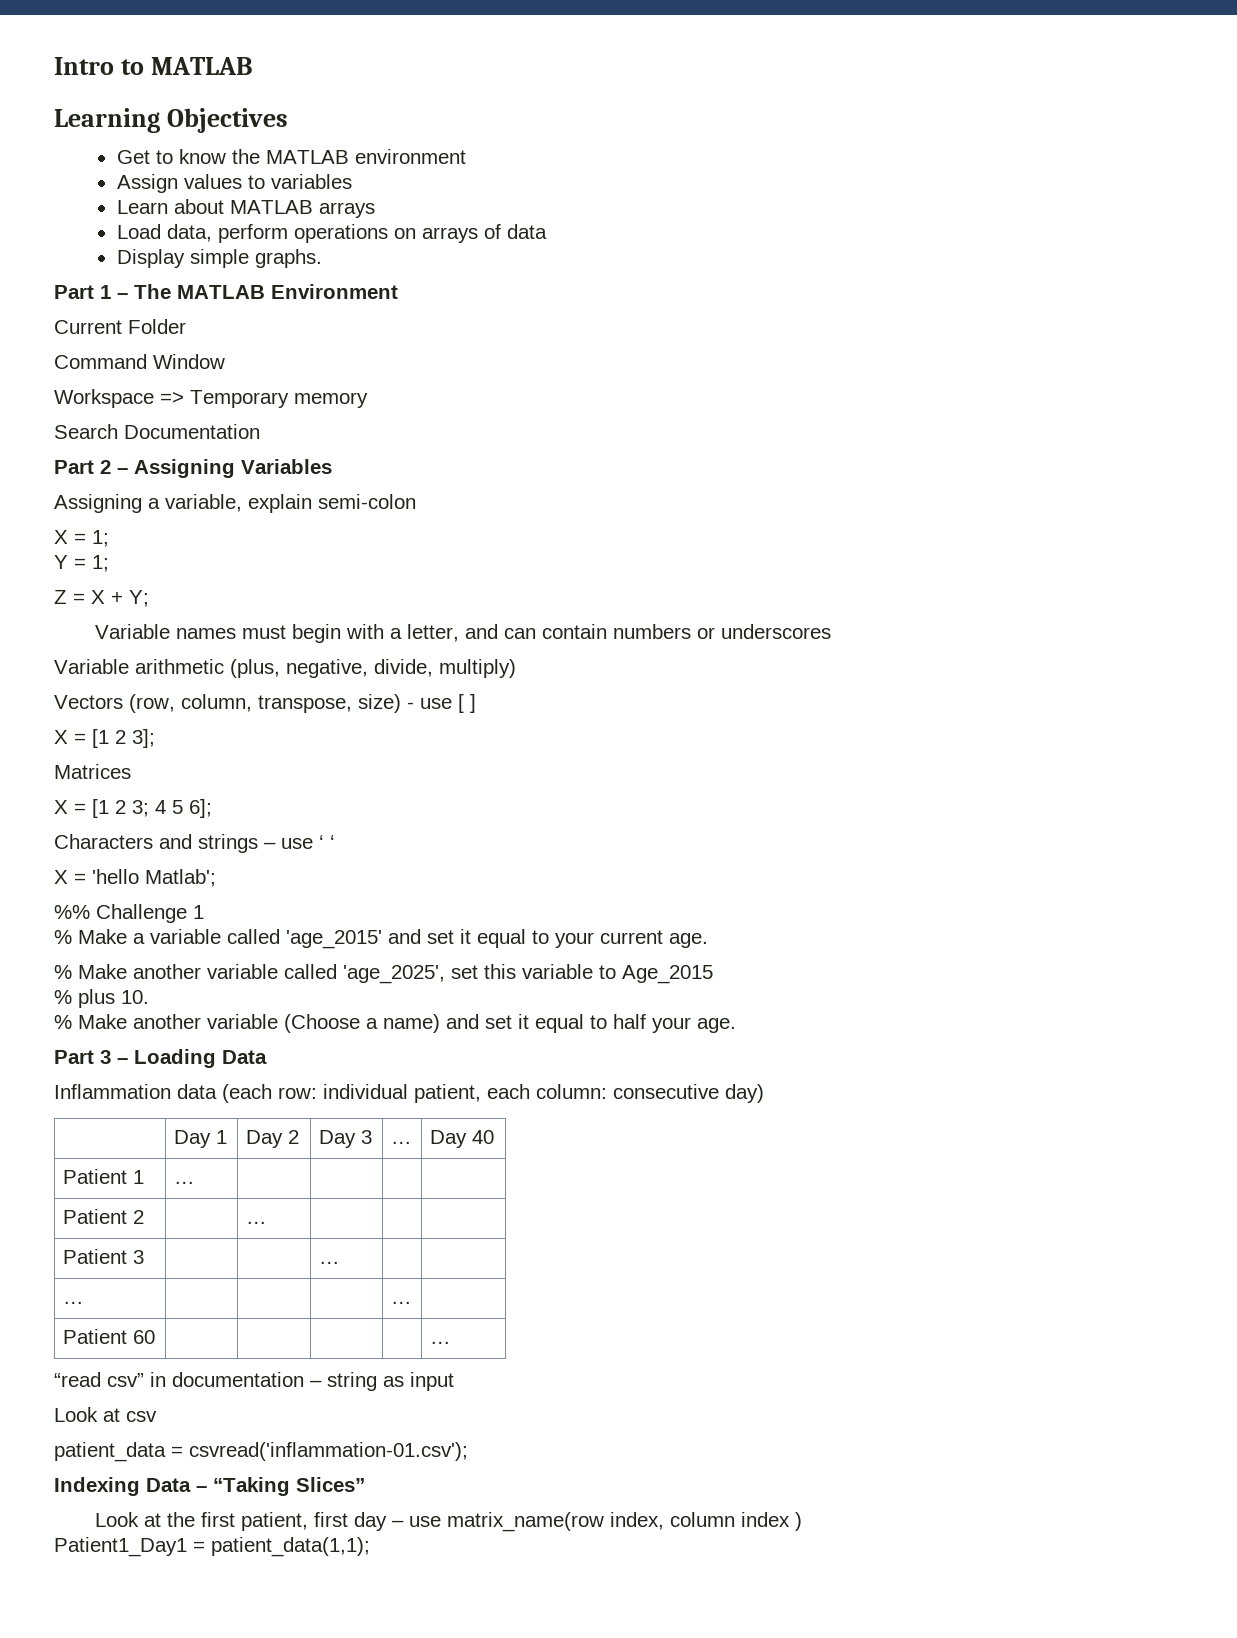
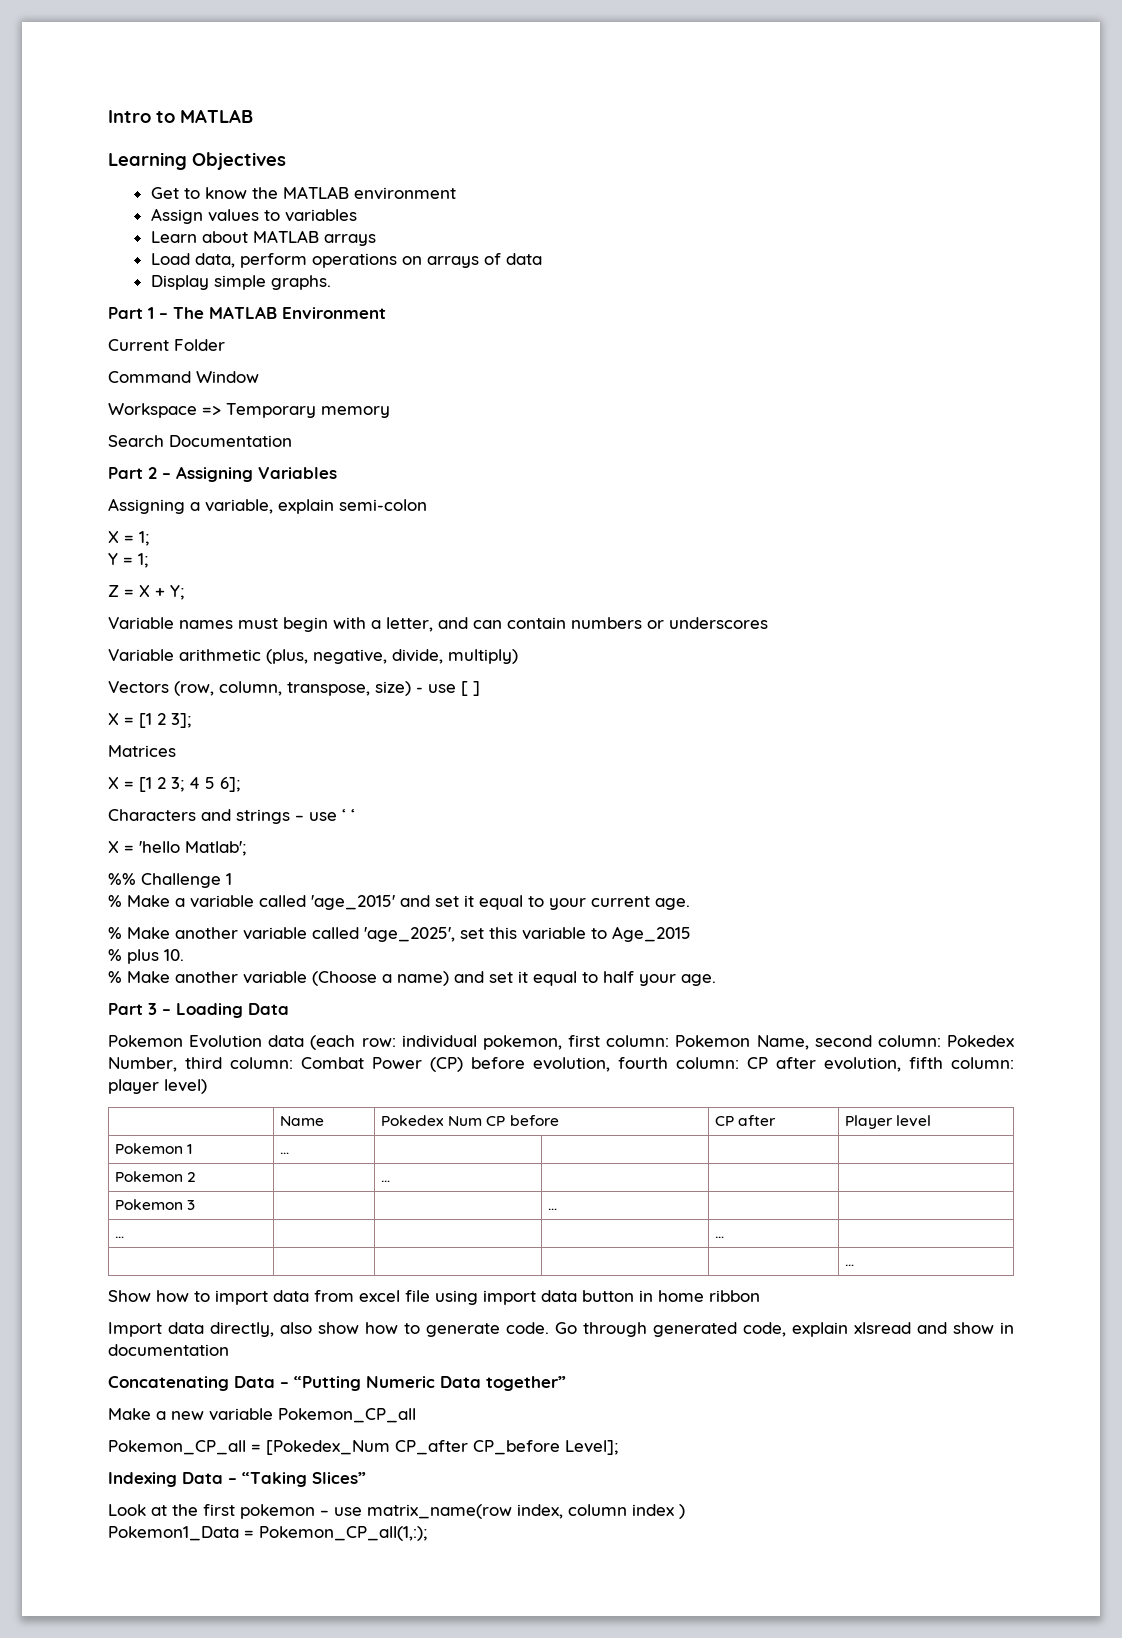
[54,1084,171,1099] Inflammation -> [108,1035,263,1048] Pokemon Evolution
[414,1084,764,1103] [173,1130,227,1148] [245,1130,299,1148] [318,1130,372,1148] [390,1141,412,1144] [429,1130,494,1148] [62,1169,127,1184] patient, each column: consecutive day) // | Day 1 | Day 2 | Day 3 | … | Day 40 // Patient -> [482,1035,1015,1050] [108,1057,1014,1072] [108,1079,207,1094] [280,1116,325,1126] [381,1115,559,1126] [715,1115,777,1126] [845,1115,932,1129] [115,1143,184,1154] pokemon, first column: Pokemon Name, second column: Pokedex Number, third column: Combat Power (CP) before evolution, fourth column: CP after evolution, fifth column: player level) // | Name | Pokedex Num CP before | CP after | Player level // Pokemon
[62,1209,127,1224] Patient -> [115,1171,184,1182] Pokemon
[62,1249,127,1264] Patient -> [115,1199,184,1210] Pokemon
[62,1329,155,1344] Patient 60 -> (725, 1237) none
[54,1372,454,1391] [54,1407,157,1422] [54,1442,468,1462] “read csv” in documentation – string as input // Look at csv // patient_data = csvread('inflammation-01.csv'); -> [108,1290,760,1305] [108,1322,1014,1337] [108,1344,229,1356] [108,1376,566,1391] [108,1408,416,1423] [108,1440,618,1455] Show how to import data from excel file using import data button in home ribbon // Import data directly, also show how to generate code. Go through generated code, explain xlsread and show in documentation // Concatenating Data – “Putting Numeric Data together” // Make a new variable Pokemon_CP_all // Pokemon_CP_all = [Pokedex_Num CP_after CP_before Level];
[240,1512,387,1531] patient, first day -> [240,1504,315,1519] pokemon
[54,1537,370,1557] Patient1_Day1 = patient_data(1,1); -> [108,1526,427,1541] Pokemon1_Data = Pokemon_CP_all(1,:);

